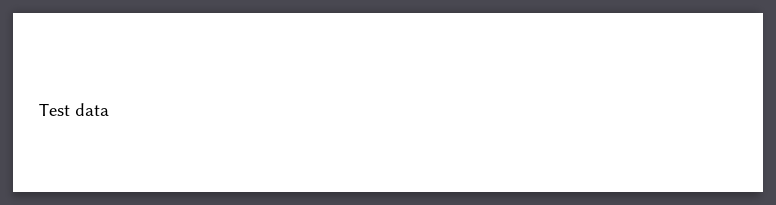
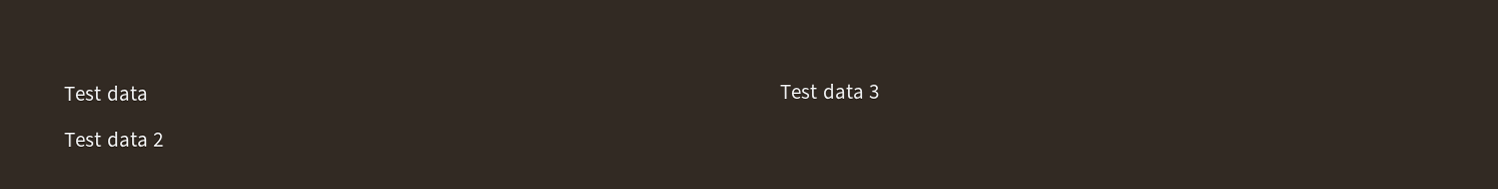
[39,103,109,116] Test data -> [63,85,149,102] [64,131,165,148] [779,83,881,100] Test data // Test data 2 // Test data 3

